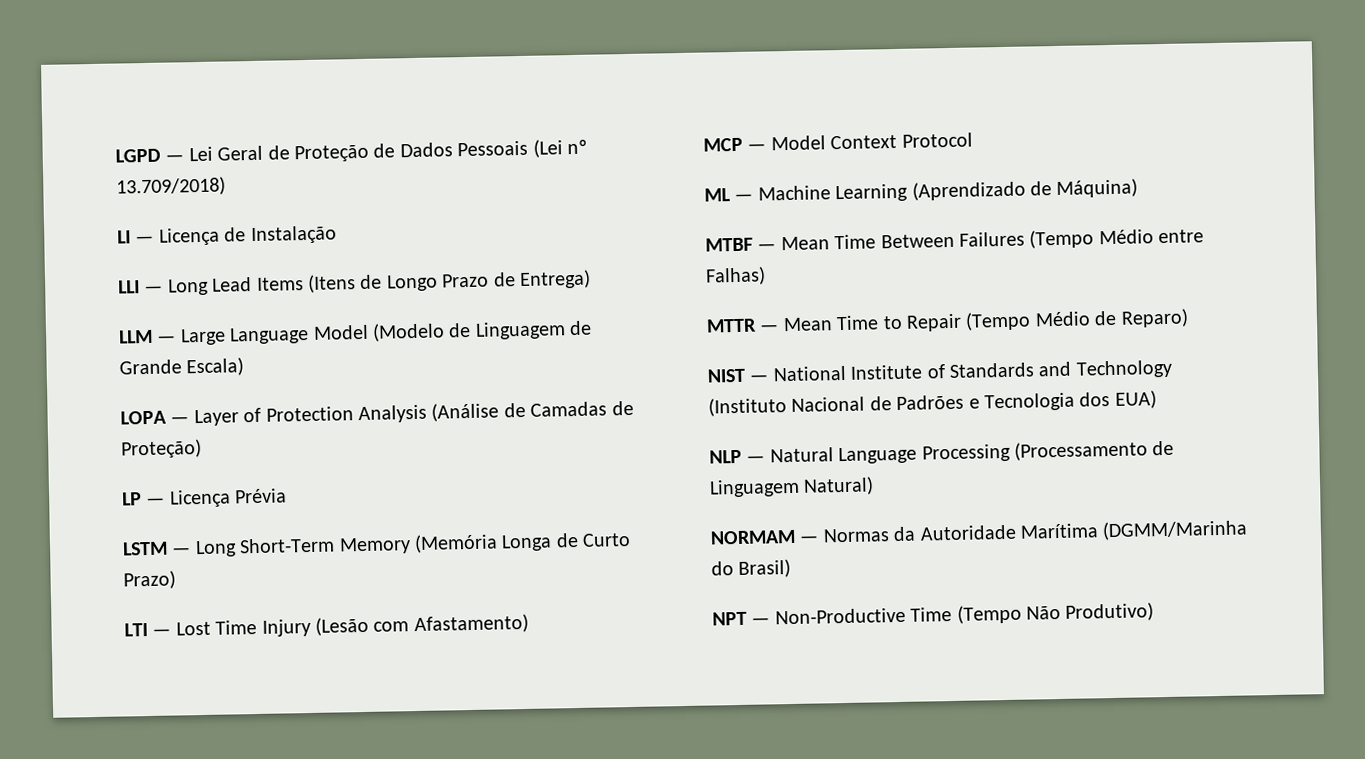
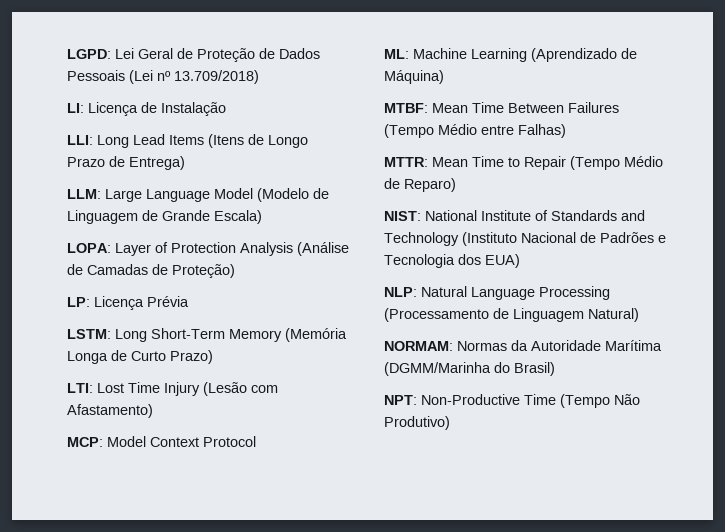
[115,148,185,163] LGPD — -> [67,49,111,59] LGPD:
[117,230,155,244] LI — -> [67,103,84,113] LI:
[118,280,164,294] LLI — -> [67,135,93,145] LLI:
[118,329,177,344] LLM — -> [67,189,101,199] LLM:
[120,410,190,425] LOPA — -> [67,243,111,253] LOPA:
[122,492,166,506] LP — -> [67,297,90,307] LP:
[122,541,192,556] LSTM — -> [67,329,111,339] LSTM:
[124,623,172,637] LTI — -> [67,383,93,393] LTI:
[703,137,767,152] MCP — -> [67,437,103,447] MCP:
[704,188,754,202] ML — -> [384,49,409,59] ML:
[705,237,777,252] MTBF — -> [384,103,428,113] MTBF:
[706,318,780,333] MTTR — -> [384,157,428,167] MTTR:
[707,368,770,383] NIST — -> [384,211,421,221] NIST:
[709,449,766,464] NLP — -> [384,287,417,297] NLP:
[710,529,820,545] NORMAM — -> [384,341,453,351] NORMAM:
[712,611,771,626] NPT — -> [384,395,417,405] NPT:

